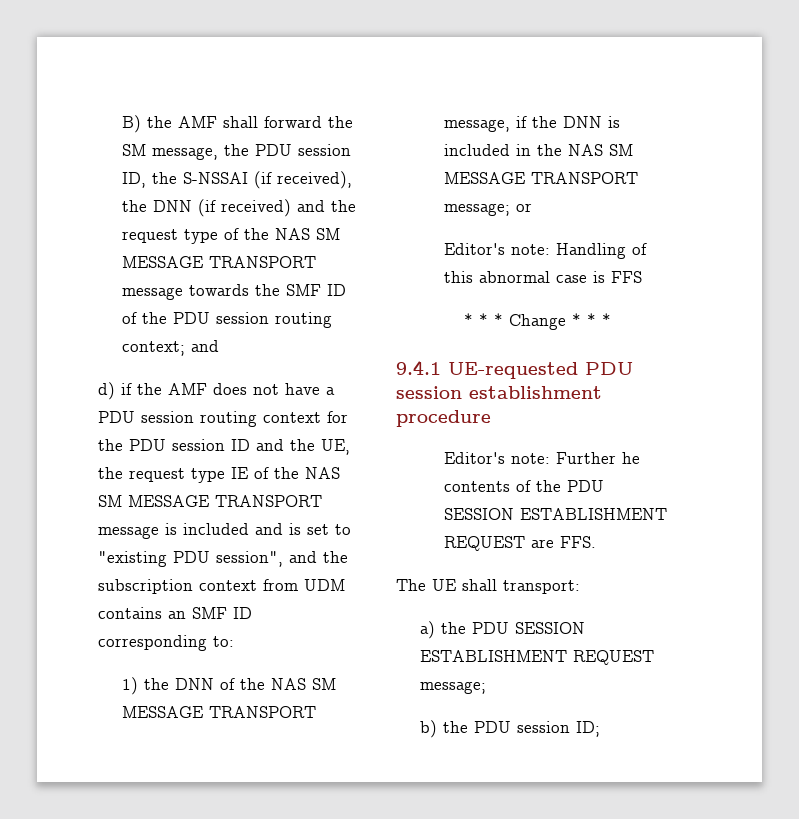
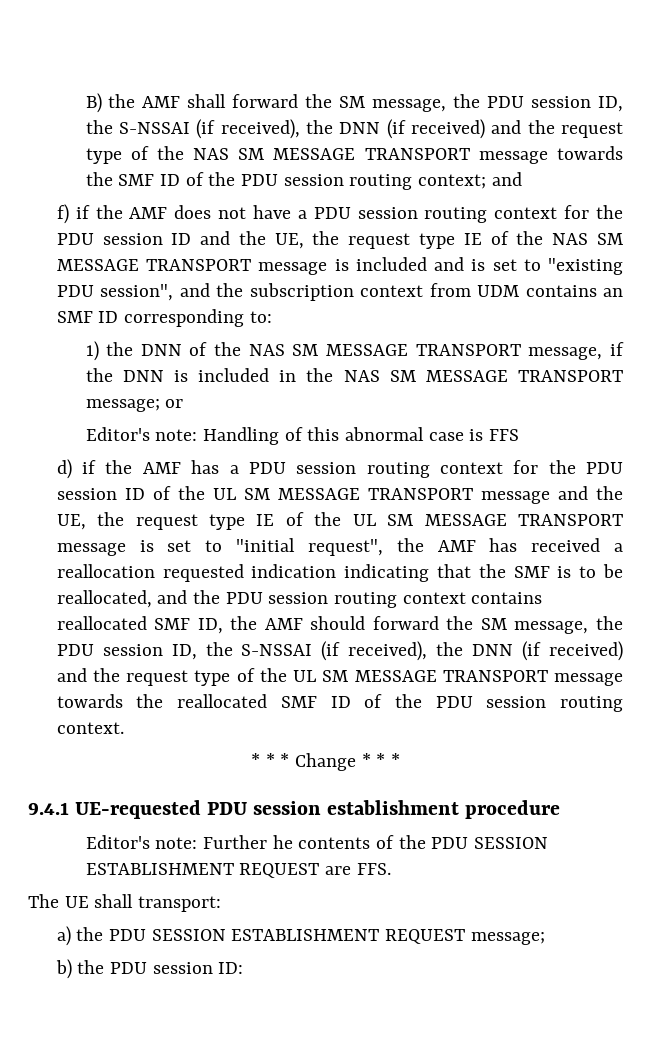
[98,382,116,400] d) -> [56,204,69,224] f)
(643, 277) none -> [56,459,623,479] [56,486,623,504] [56,512,623,530] [56,538,623,556] [56,564,623,582] [56,590,543,608] [56,616,624,634] [56,641,623,661] [56,668,623,686] [56,694,623,712] [56,722,124,734] // d) if the AMF has a PDU session routing context for the PDU session ID of the UL SM MESSAGE TRANSPORT message and the UE, the request type IE of the UL SM MESSAGE TRANSPORT message is set to "initial request", the AMF has received a reallocation requested indication indicating that the SMF is to be reallocated, and the PDU session routing context contains reallocated SMF ID, the AMF should forward the SM message, the PDU session ID, the S-NSSAI (if received), the DNN (if received) and the request type of the UL SM MESSAGE TRANSPORT message towards the reallocated SMF ID of the PDU session routing context.
[576,721,601,737] ID; -> [218,962,244,974] ID:

